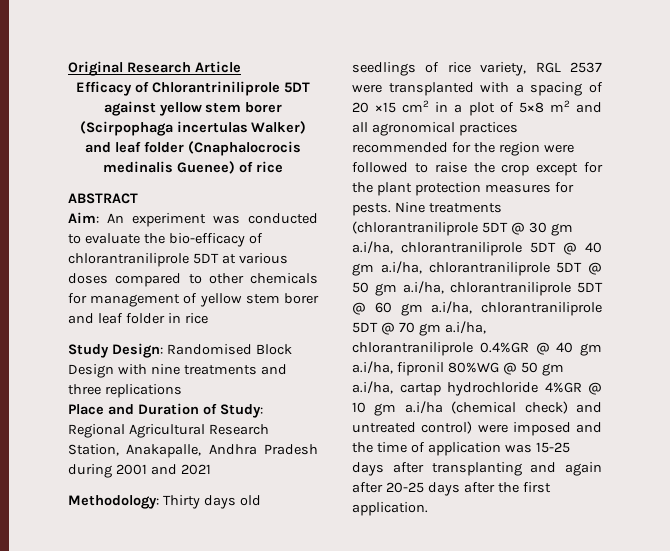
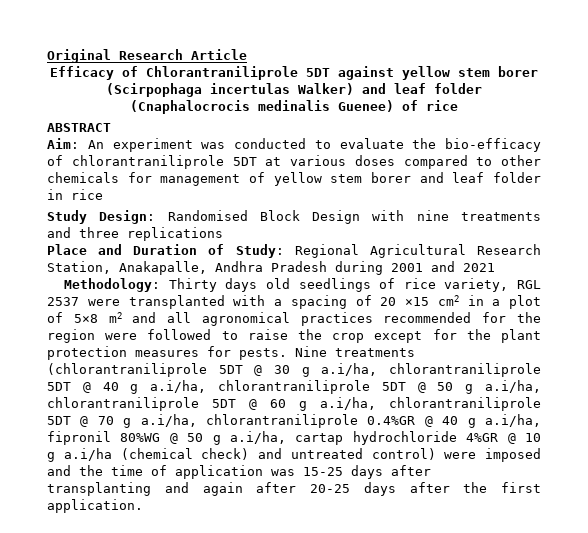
[151,81,280,96] Chlorantriniliprole -> [146,66,298,80] Chlorantraniliprole
[550,223,573,236] gm -> [301,367,310,377] g
[352,263,374,276] gm -> [130,384,139,394] g
[375,283,397,296] gm -> [465,384,474,394] g
[400,303,423,316] gm -> [299,401,307,411] g
[418,323,441,336] gm -> [123,418,132,428] g
[580,343,602,356] gm -> [467,418,476,428] g
[541,363,564,376] gm -> [212,435,221,445] g
[374,403,397,416] gm -> [47,452,55,462] g

